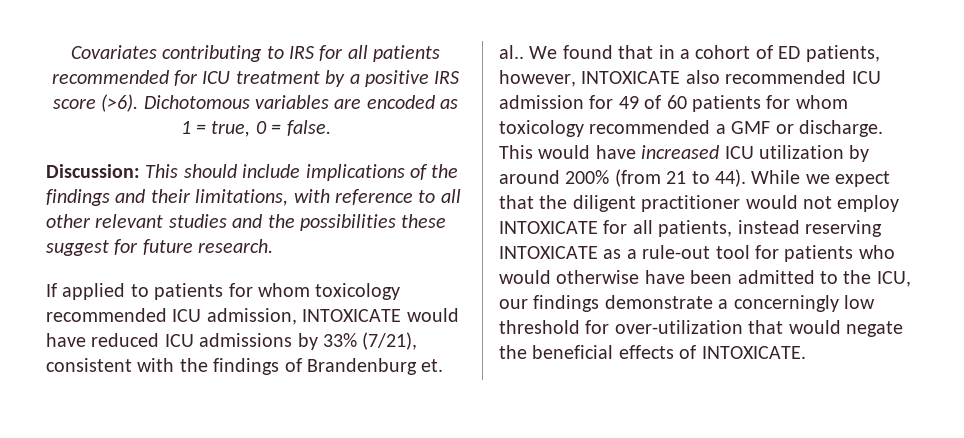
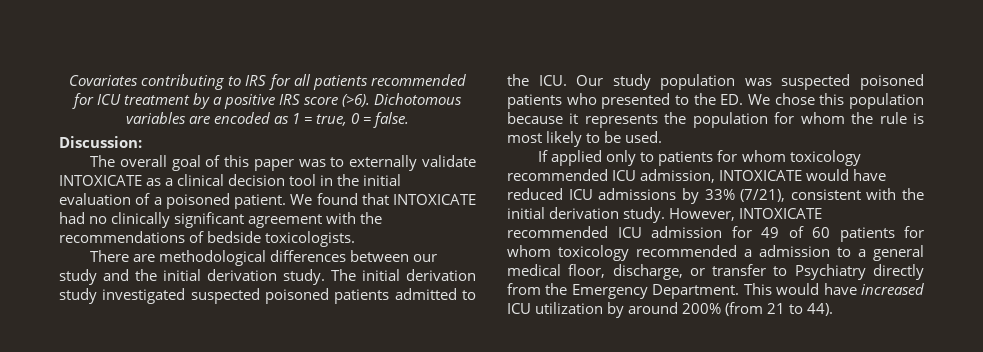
[145,164,459,181] [46,189,461,206] [46,214,447,231] [46,239,274,256] This should include implications of the findings and their limitations, with reference to all other relevant studies and the possibilities these suggest for future research. -> [90,155,476,171] [59,174,402,186] [59,193,477,209] [59,212,383,228] [59,231,356,247] [90,250,438,266] [59,269,476,285] [59,288,476,304] [507,74,924,90] [507,93,924,109] [507,112,925,128] [507,131,663,147] // The overall goal of this paper was to externally validate INTOXICATE as a clinical decision tool in the initial evaluation of a poisoned patient. We found that INTOXICATE had no clinically significant agreement with the recommendations of bedside toxicologists. // There are methodological differences between our study and the initial derivation study. The initial derivation study investigated suspected poisoned patients admitted to the ICU. Our study population was suspected poisoned patients who presented to the ED. We chose this population because it represents the population for whom the rule is most likely to be used.
(126, 291) none -> [606,150,637,166] only
[213,358,444,375] [499,45,880,62] [499,70,720,87] findings of Brandenburg et. al.. We found that in a cohort of ED patients, however, INTOXICATE also -> [507,207,823,223] initial derivation study. However, INTOXICATE
[731,120,883,137] GMF or discharge. -> [759,245,924,261] [507,264,924,280] [507,283,740,299] admission to a general medical floor, discharge, or transfer to Psychiatry directly from the Emergency Department.
[751,170,891,187] [499,195,900,212] [499,220,882,237] [499,245,895,262] [499,270,911,287] [499,295,875,312] [499,320,903,337] [499,345,806,359] While we expect that the diligent practitioner would not employ INTOXICATE for all patients, instead reserving INTOXICATE as a rule-out tool for patients who would otherwise have been admitted to the ICU, our findings demonstrate a concerningly low threshold for over-utilization that would negate the beneficial effects of INTOXICATE. -> (834, 309) none

